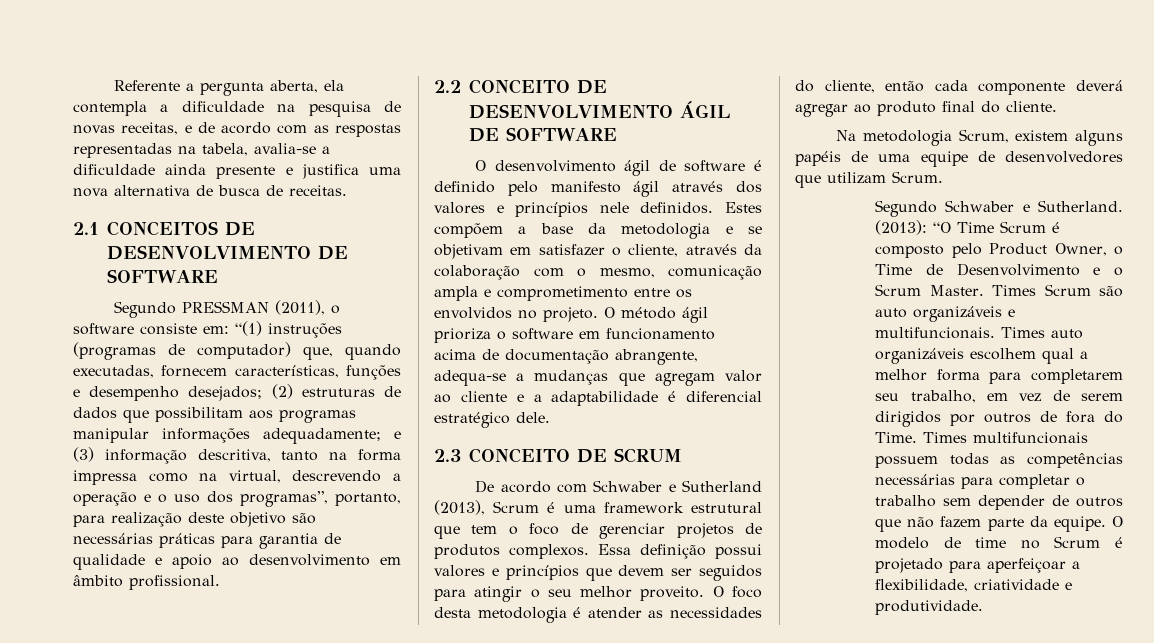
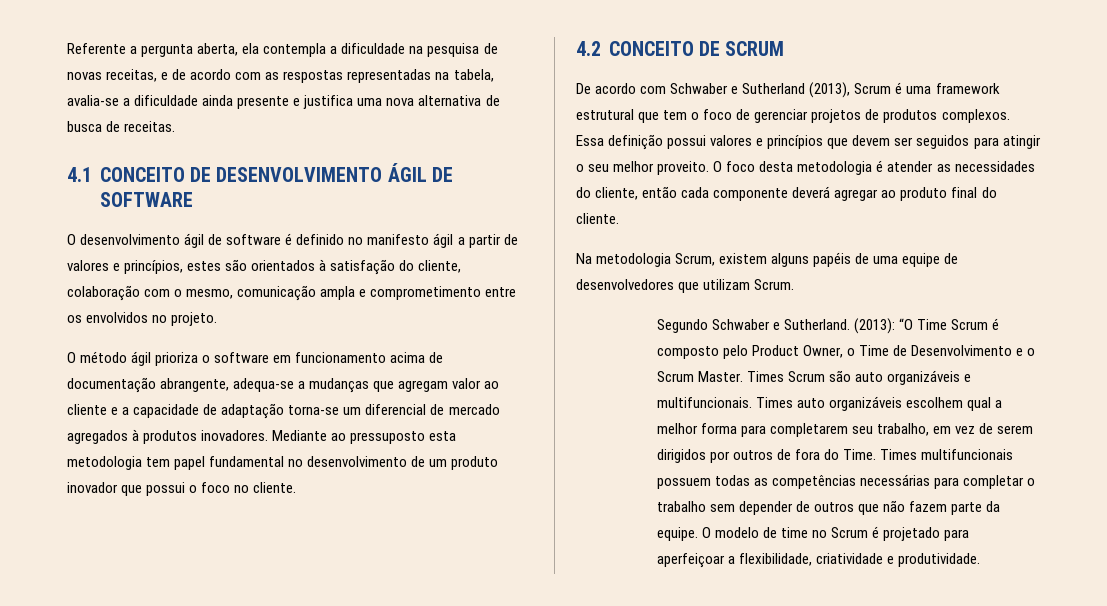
[73,221,255,236] [107,245,348,260] [107,269,218,283] [114,300,341,318] [73,321,342,338] [73,342,401,360] [73,365,401,380] [73,384,401,401] [73,407,356,423] [73,428,401,444] [73,447,401,464] [73,470,401,485] [73,491,401,507] [73,512,316,527] [73,533,341,549] [73,554,401,570] [73,575,220,590] [434,80,461,93] 2.1 CONCEITOS DE DESENVOLVIMENTO DE SOFTWARE // Segundo PRESSMAN (2011), o software consiste em: “(1) instruções (programas de computador) que, quando executadas, fornecem características, funções e desempenho desejados; (2) estruturas de dados que possibilitam aos programas manipular informações adequadamente; e (3) informação descritiva, tanto na forma impressa como na virtual, descrevendo a operação e o uso dos programas”, portanto, para realização deste objetivo são necessárias práticas para garantia de qualidade e apoio ao desenvolvimento em âmbito profissional. // 2.2 -> [67,167,92,182] 4.1
[507,181,538,196] pelo -> [348,237,364,245] no
[672,181,762,193] [434,202,762,217] [434,223,762,239] [434,244,762,259] através dos valores e princípios nele definidos. Estes compõem a base da metodologia e se objetivam em satisfazer o cliente, através da -> [457,234,518,248] [67,259,462,275] a partir de valores e princípios, estes são orientados à satisfação do cliente,
(598, 314) none -> (218, 319) //
[551,391,762,406] [434,412,550,428] [434,449,461,462] adaptabilidade é diferencial estratégico dele. // 2.3 -> [133,403,500,419] [67,429,457,444] [67,456,499,470] [67,482,297,496] [576,41,601,56] capacidade de adaptação torna-se um diferencial de mercado agregados à produtos inovadores. Mediante ao pressuposto esta metodologia tem papel fundamental no desenvolvimento de um produto inovador que possui o foco no cliente. // 4.2

